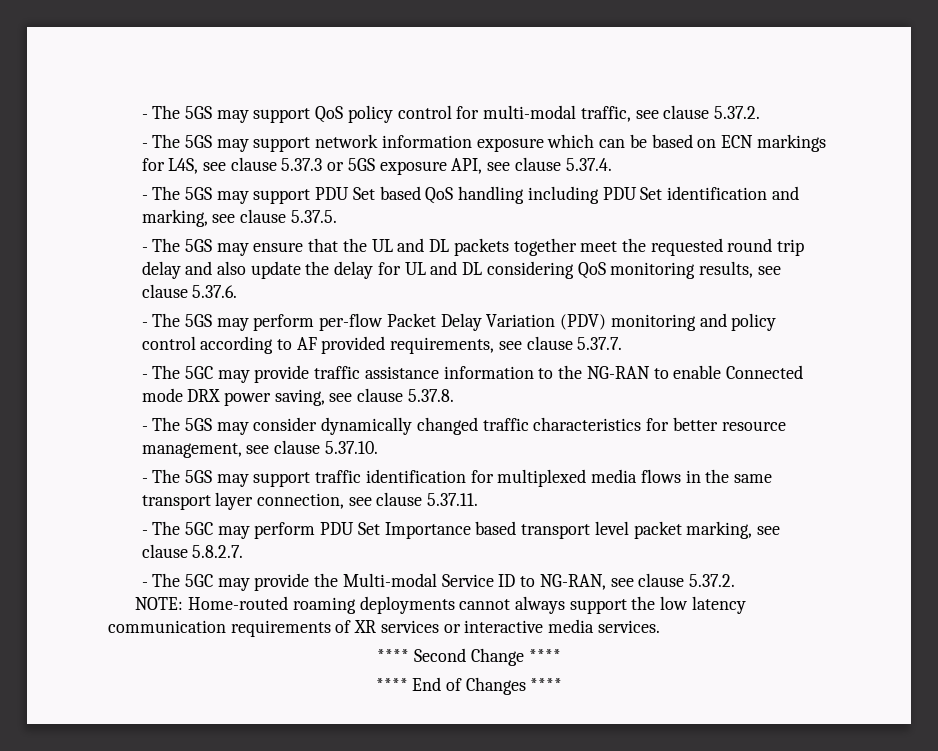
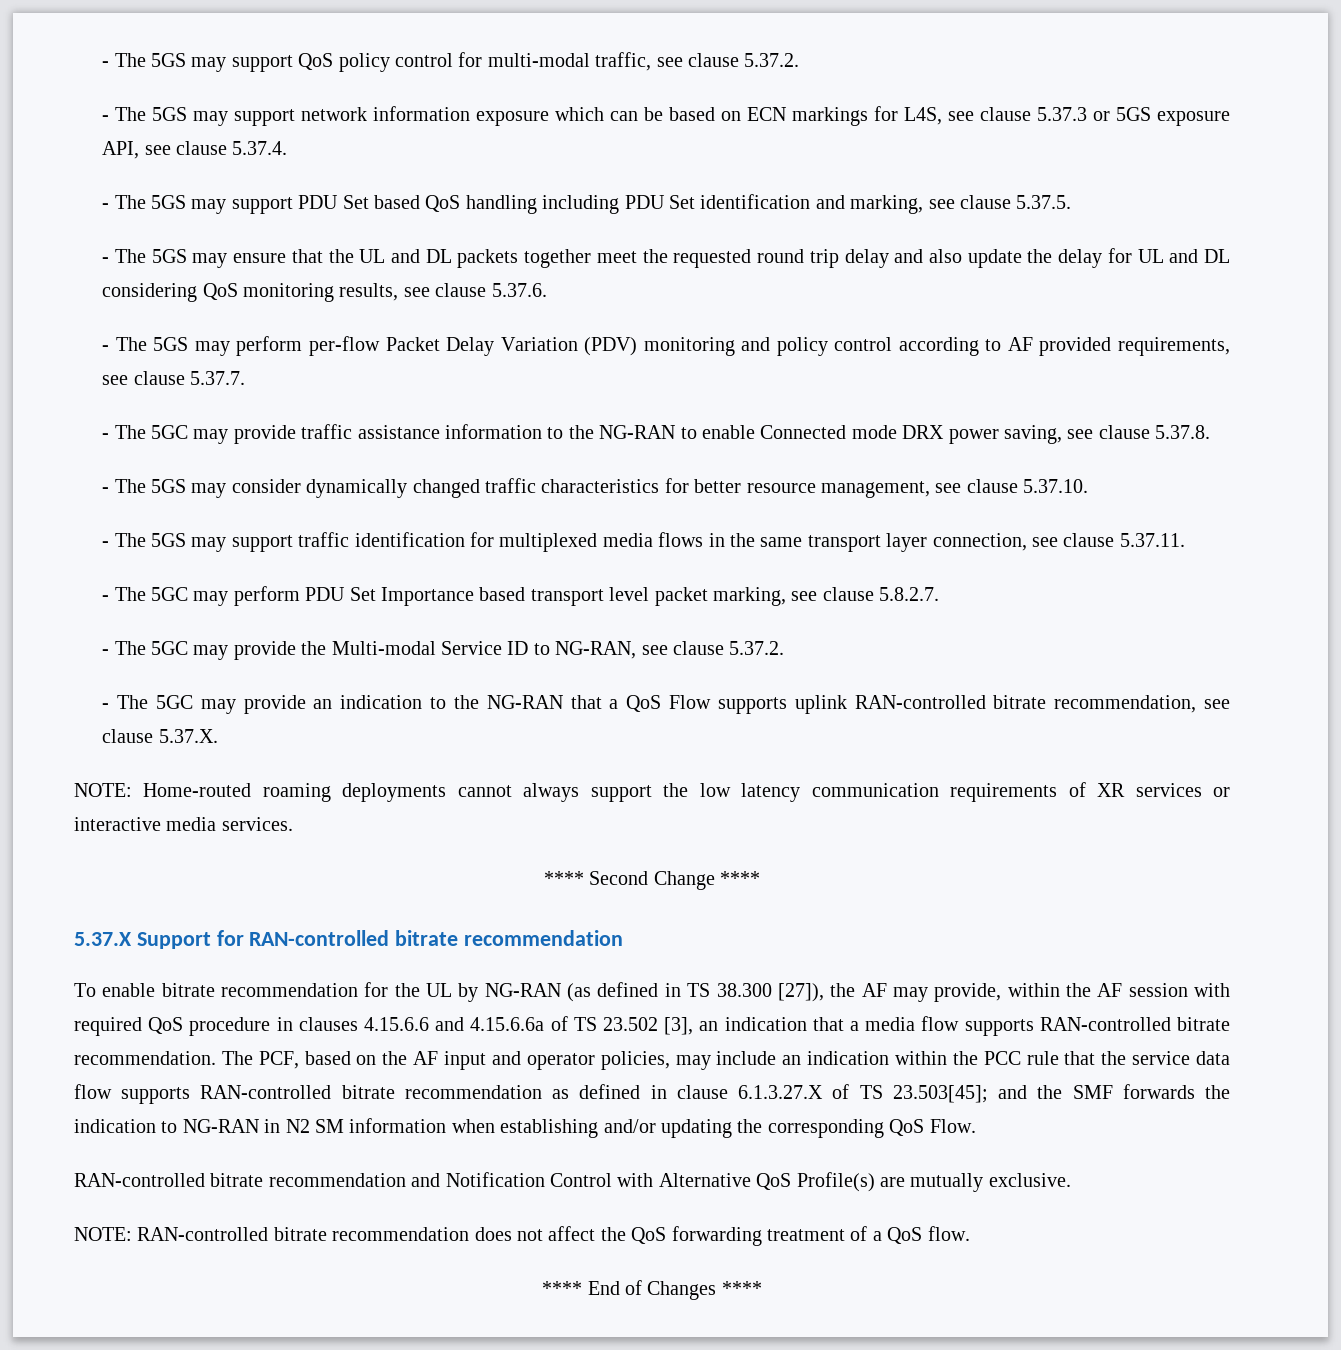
(735, 580) none -> [102,695,1230,714] [102,729,218,743] // - The 5GC may provide an indication to the NG-RAN that a QoS Flow supports uplink RAN-controlled bitrate recommendation, see clause 5.37.X.
(561, 655) none -> [74,930,624,949] [74,982,1230,1002] [74,1016,1231,1036] [74,1051,1230,1070] [74,1084,1231,1104] [74,1118,976,1138] [74,1172,1071,1192] [74,1226,970,1246] // 5.37.X Support for RAN-controlled bitrate recommendation // To enable bitrate recommendation for the UL by NG-RAN (as defined in TS 38.300 [27]), the AF may provide, within the AF session with required QoS procedure in clauses 4.15.6.6 and 4.15.6.6a of TS 23.502 [3], an indication that a media flow supports RAN-controlled bitrate recommendation. The PCF, based on the AF input and operator policies, may include an indication within the PCC rule that the service data flow supports RAN-controlled bitrate recommendation as defined in clause 6.1.3.27.X of TS 23.503[45]; and the SMF forwards the indication to NG-RAN in N2 SM information when establishing and/or updating the corresponding QoS Flow. // RAN-controlled bitrate recommendation and Notification Control with Alternative QoS Profile(s) are mutually exclusive. // NOTE: RAN-controlled bitrate recommendation does not affect the QoS forwarding treatment of a QoS flow.

